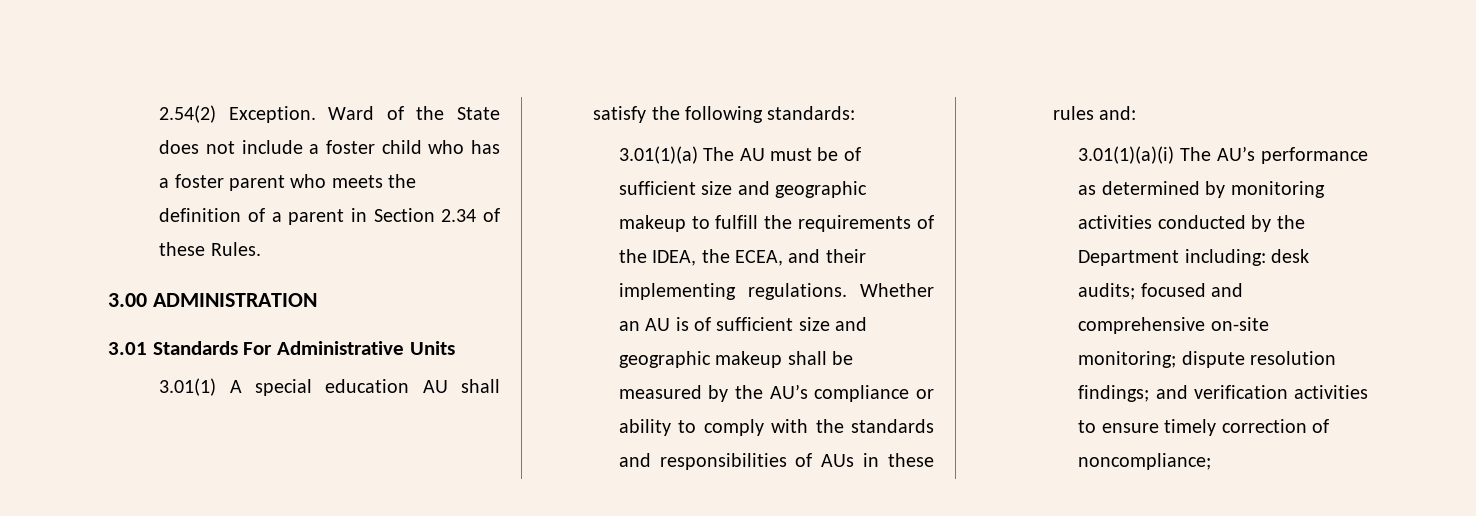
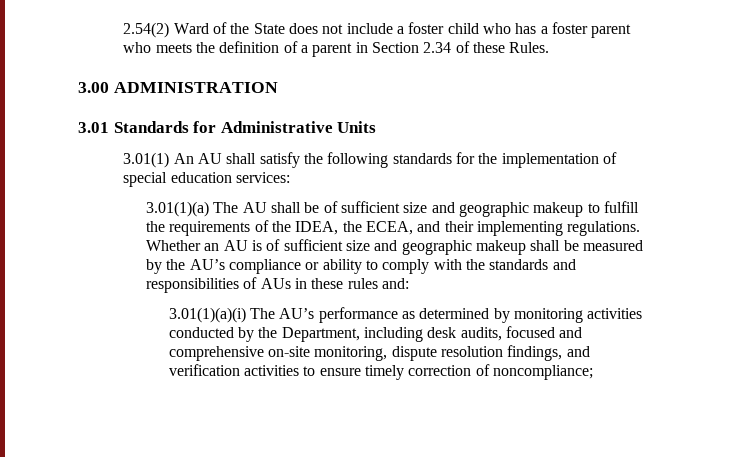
[228,106,316,123] Exception. -> (170, 30) none
[243,342,273,355] For -> [193,121,217,133] for
[229,379,410,396] A special education -> [173,153,194,164] An
[767,106,856,120] standards: -> [392,152,617,168] [123,172,290,187] standards for the implementation of special education services:
[769,148,812,161] must -> [270,202,301,213] shall
[1078,249,1310,266] [1078,283,1136,300] Department including: desk audits; -> [281,327,502,342] Department, including desk audits,
[1078,351,1177,368] monitoring; -> [314,346,388,361] monitoring,
[1078,385,1150,402] findings; -> [507,345,563,361] findings,

